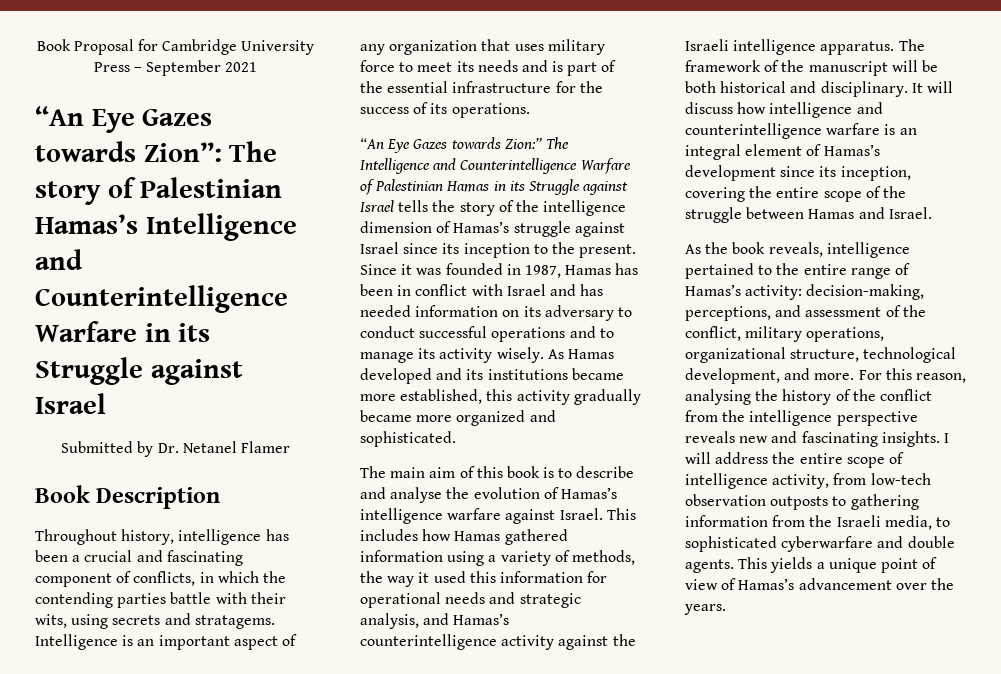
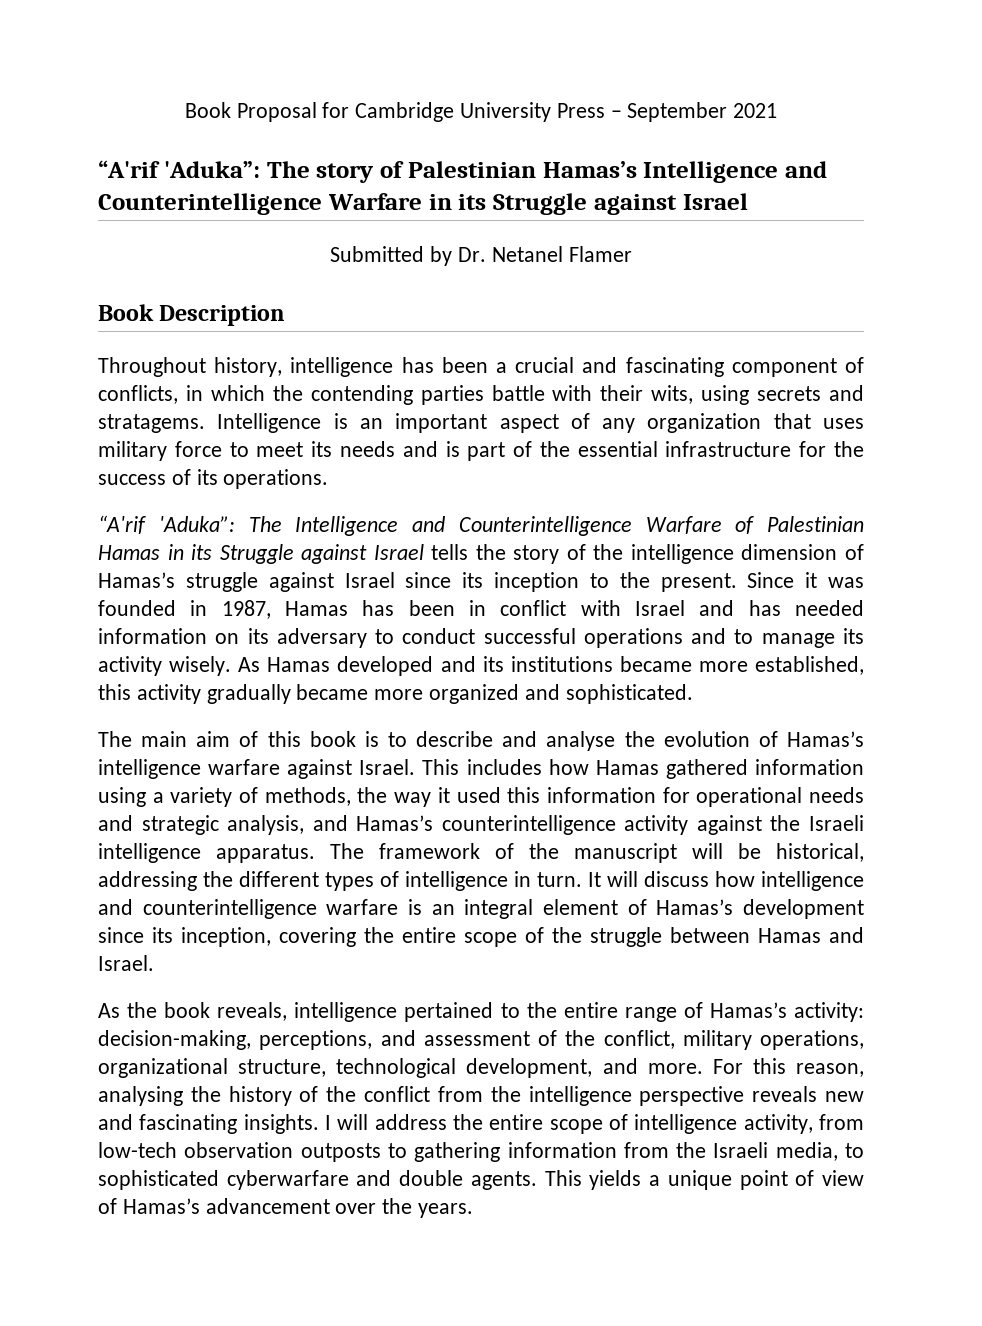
[35,106,213,133] [35,141,222,162] “An Eye Gazes towards Zion”: -> [98,160,260,178] “A'rif 'Aduka”:
[360,137,542,153] “An Eye Gazes towards Zion:” -> [98,515,235,534] “A'rif 'Aduka”:
[685,81,908,97] both historical and disciplinary. -> [776,843,864,862] [98,871,582,891] historical, addressing the different types of intelligence in turn.

